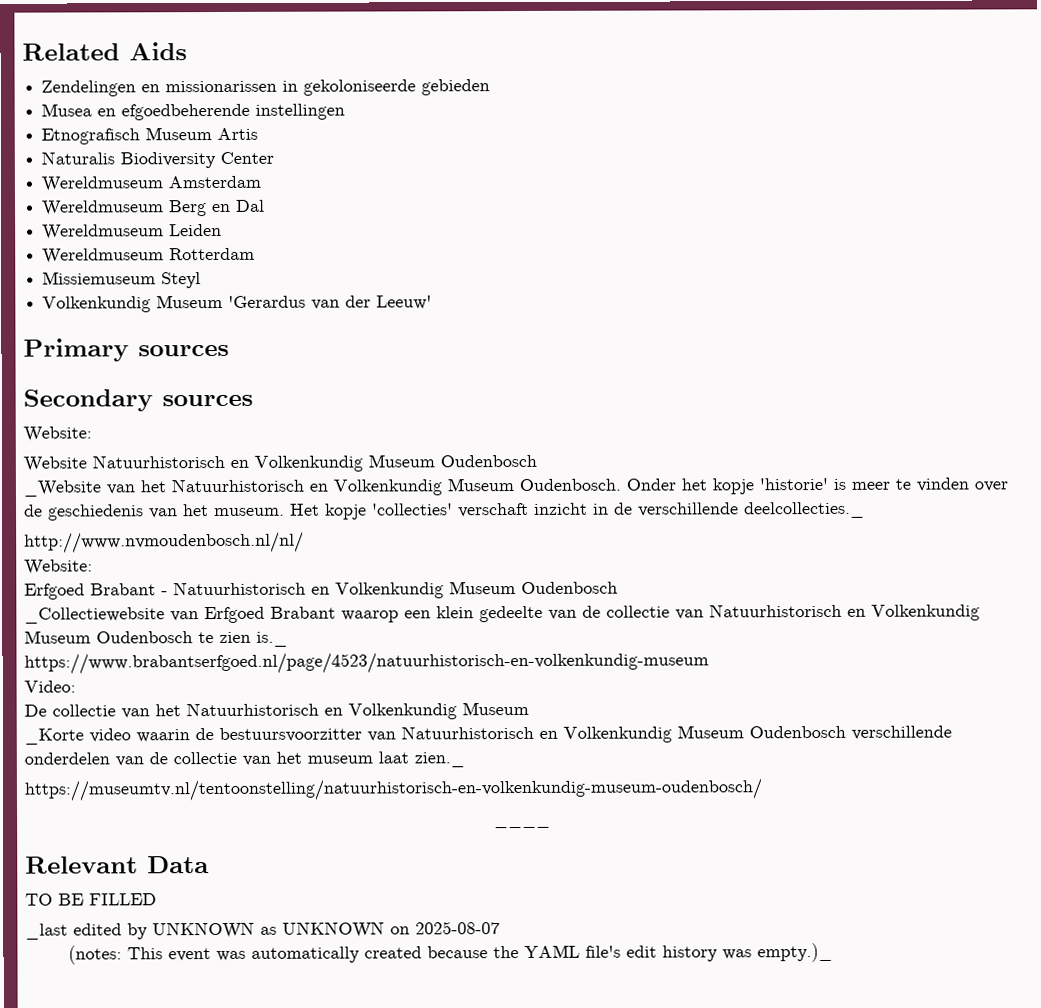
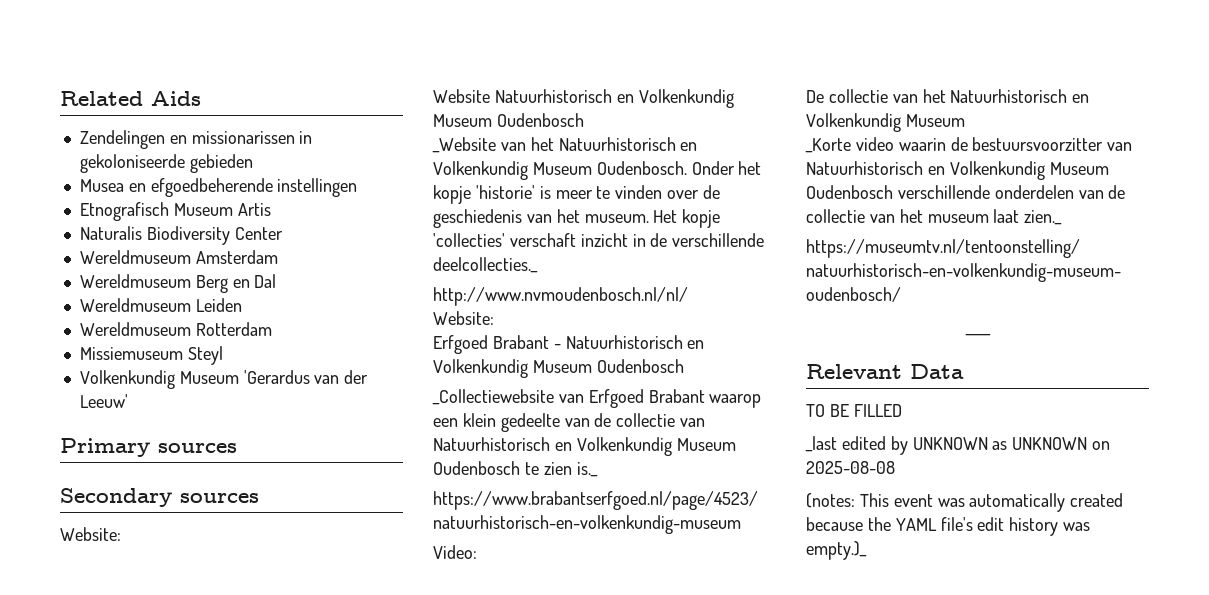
[415,921,500,935] 2025-08-07 -> [806,461,895,474] 2025-08-08

